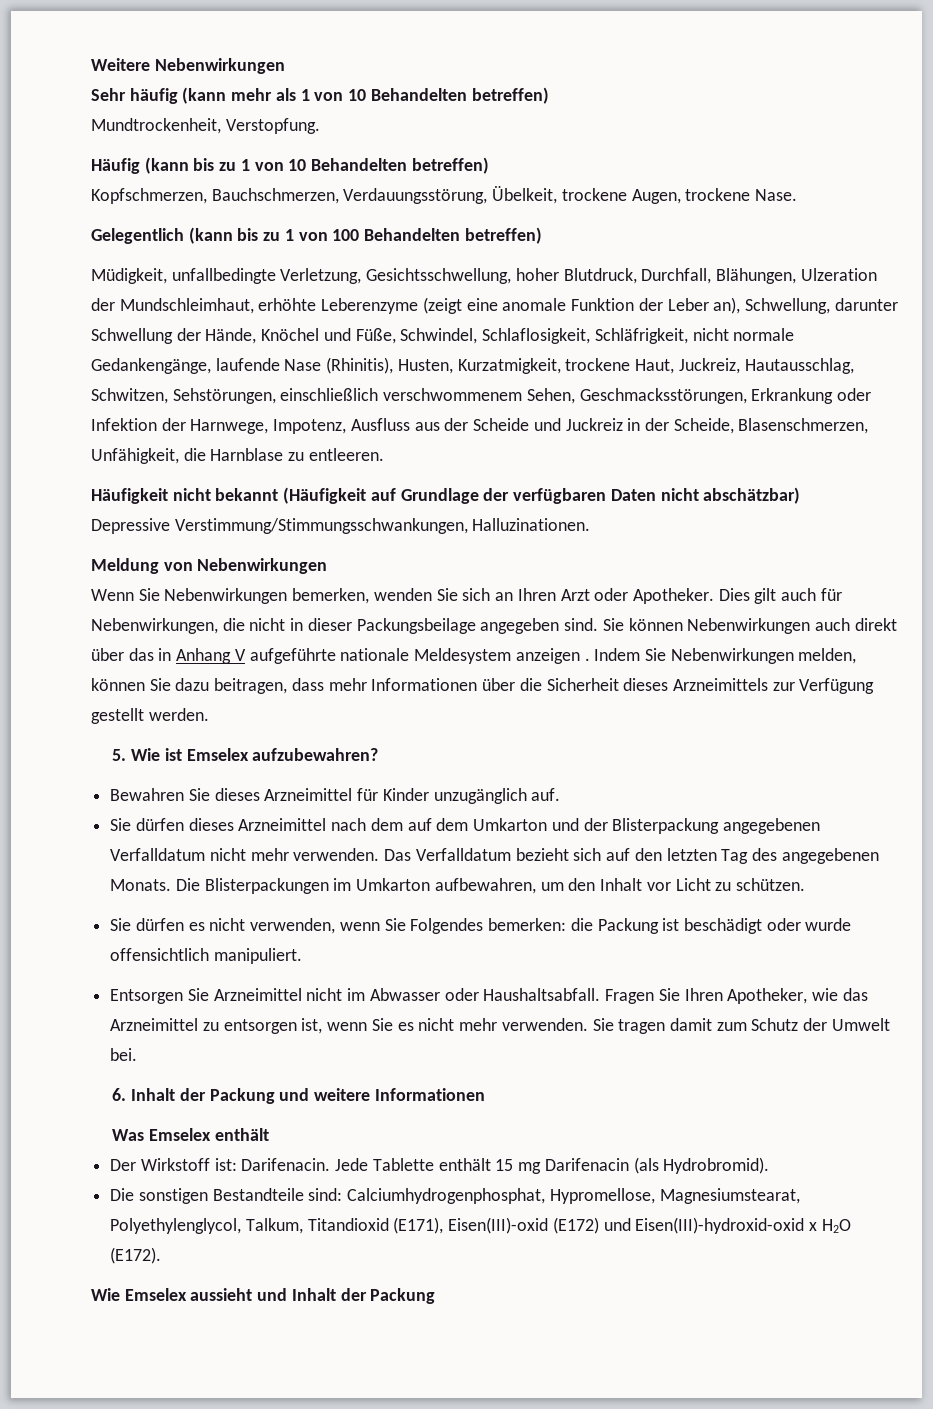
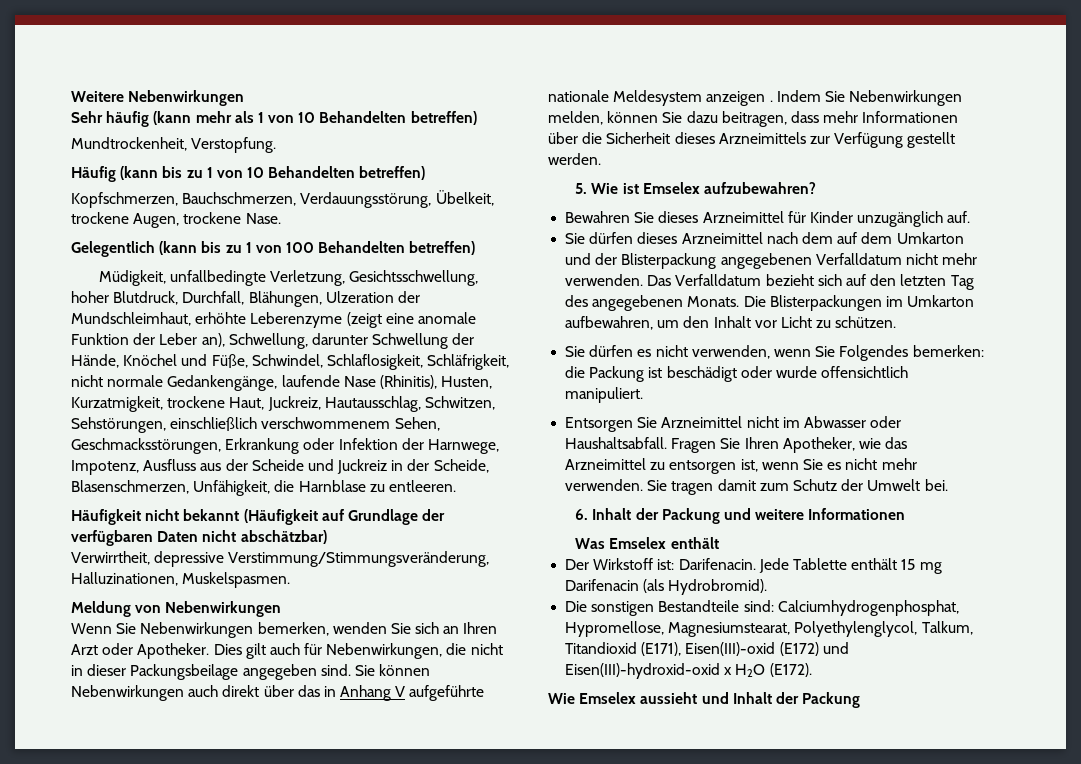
[91,518,591,534] Depressive Verstimmung/Stimmungsschwankungen, Halluzinationen. -> [71,551,490,567] [71,572,291,588] Verwirrtheit, depressive Verstimmung/Stimmungsveränderung, Halluzinationen, Muskelspasmen.

